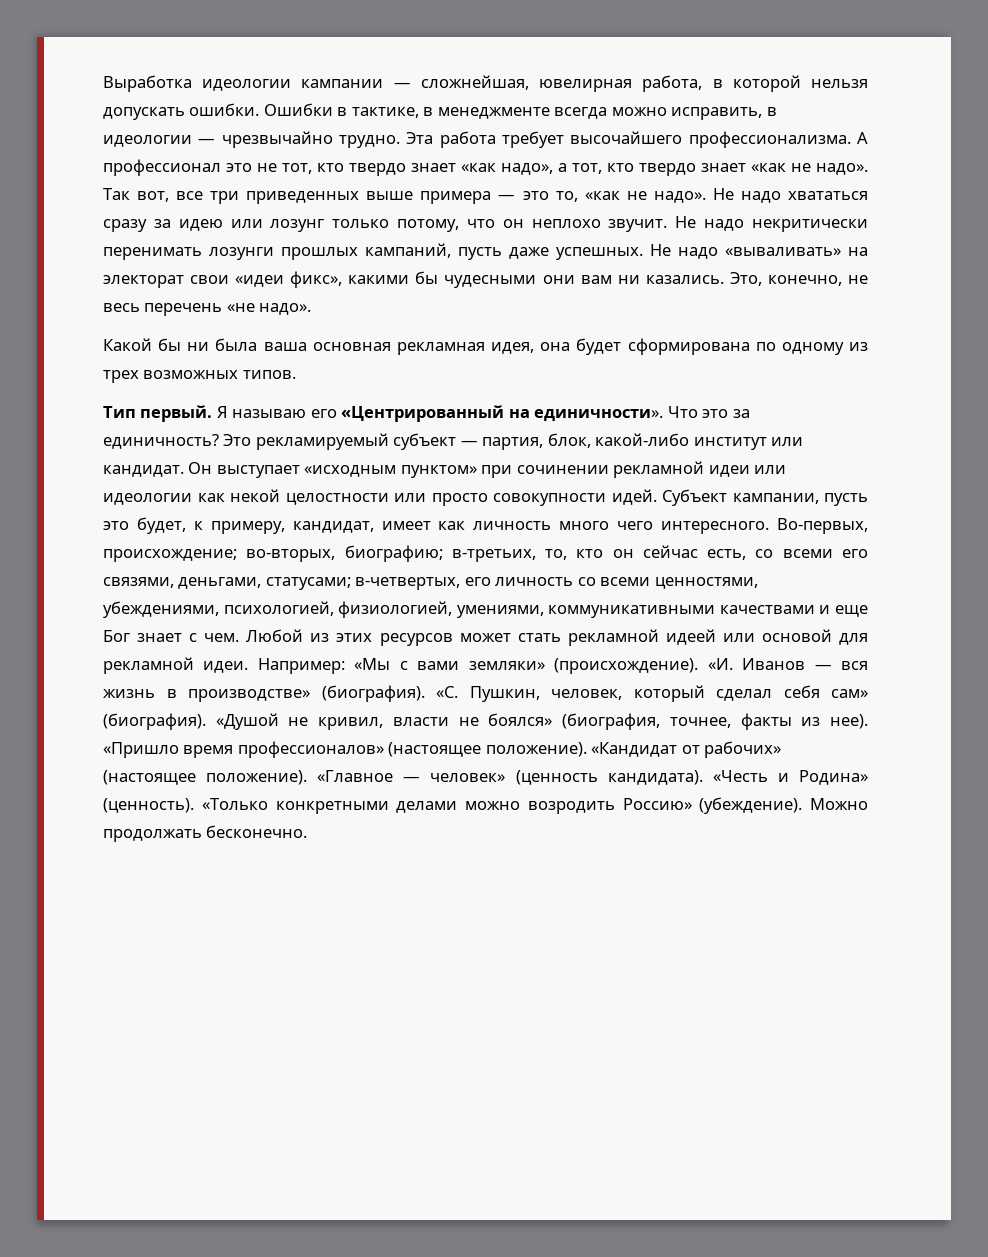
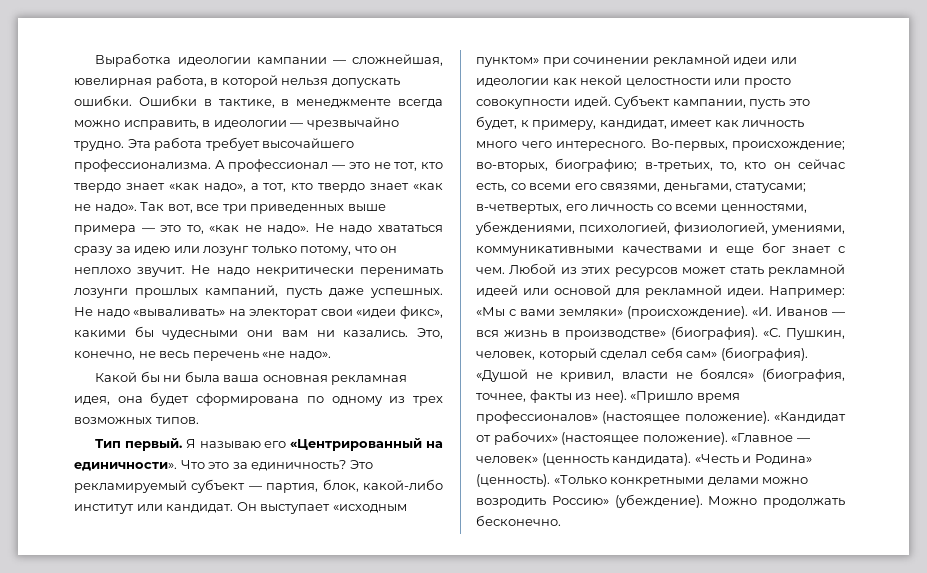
(221, 167) none -> [332,165,346,169] —
[103,630,130,642] Бог -> [761,242,786,253] бог

